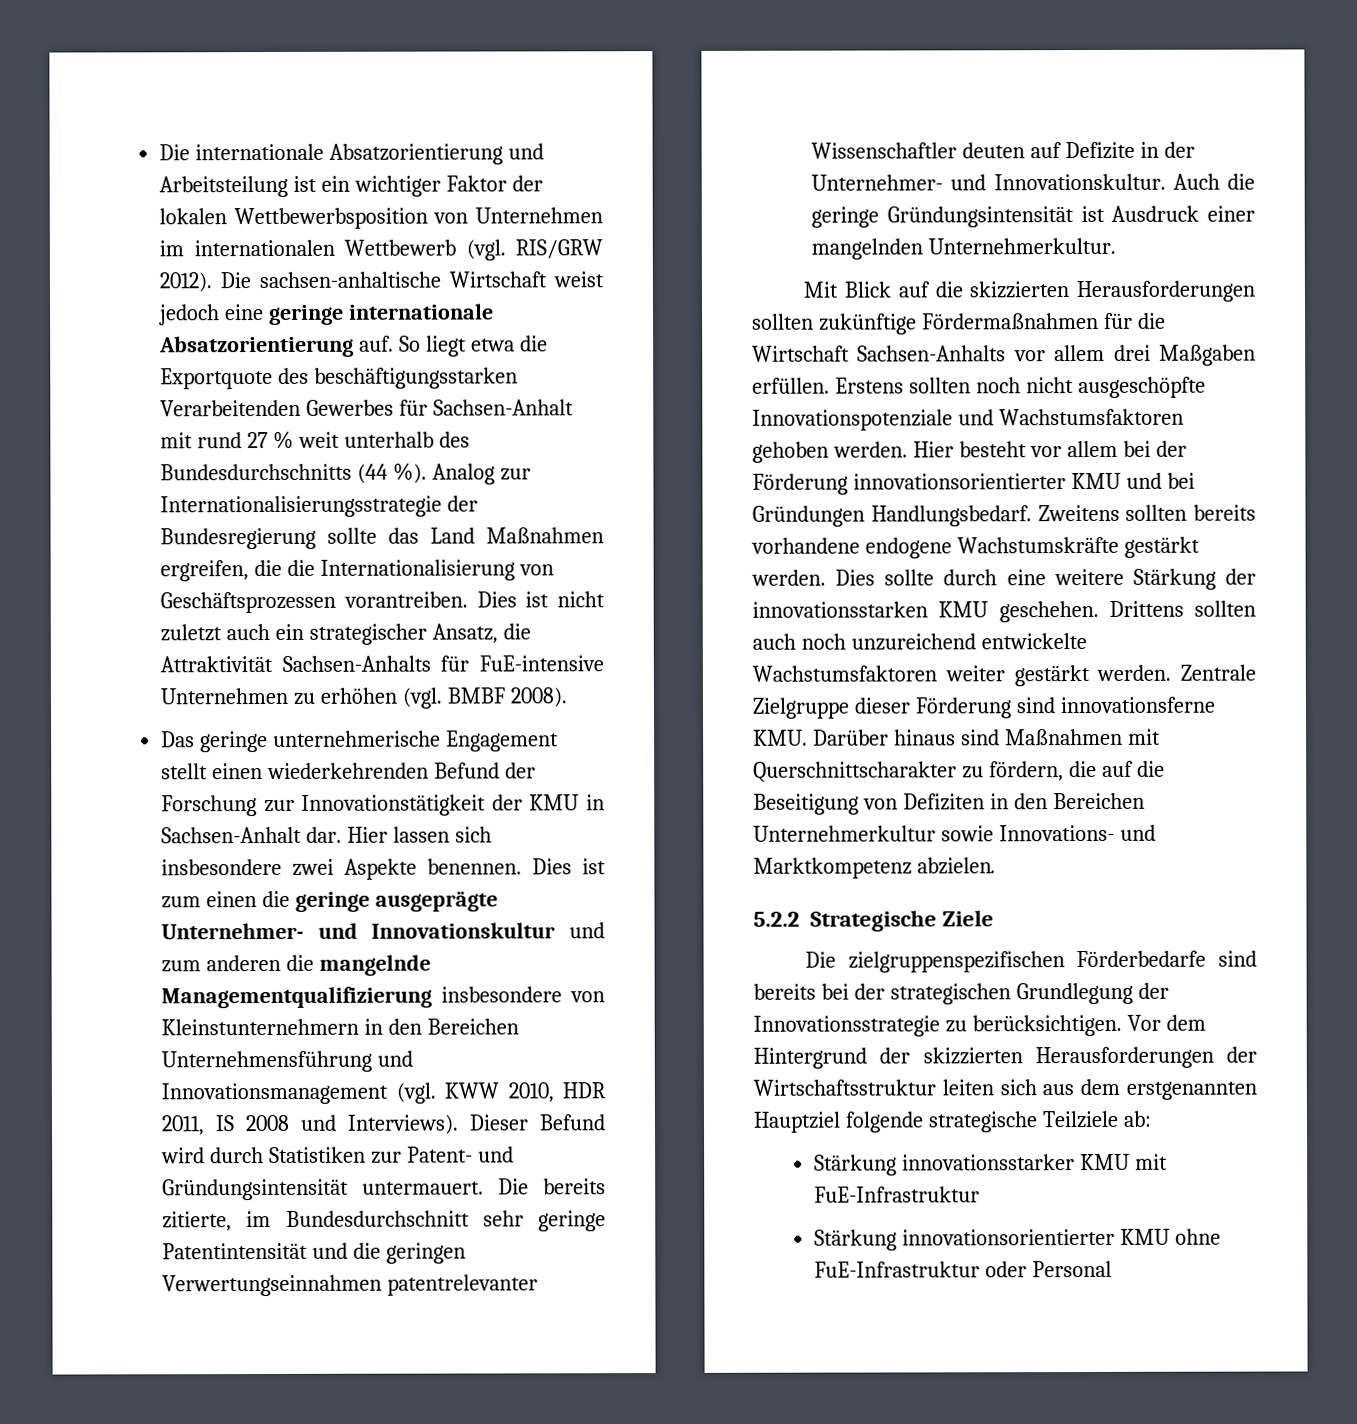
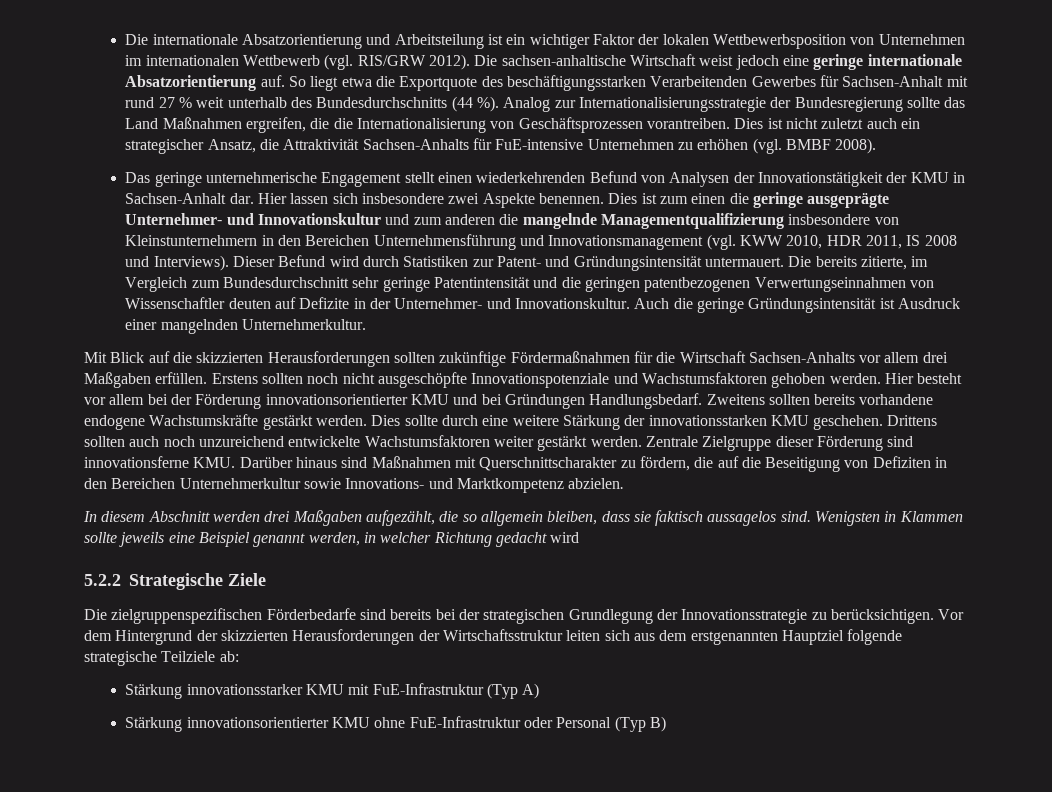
[505,762,537,779] [161,795,295,817] der Forschung zur -> [640,172,755,187] von Analysen der
(272, 1219) none -> [125,277,220,292] Vergleich zum
[162,1274,539,1297] Verwertungseinnahmen patentrelevanter -> [644,277,934,292] patentbezogenen Verwertungseinnahmen von
(996, 866) none -> [83,510,963,526] [84,532,580,547] // In diesem Abschnitt werden drei Maßgaben aufgezählt, die so allgemein bleiben, dass sie faktisch aussagelos sind. Wenigsten in Klammen sollte jeweils eine Beispiel genannt werden, in welcher Richtung gedacht wird
(981, 1194) none -> [486,683,540,699] (Typ A)
(1113, 1269) none -> [614,716,666,732] (Typ B)

